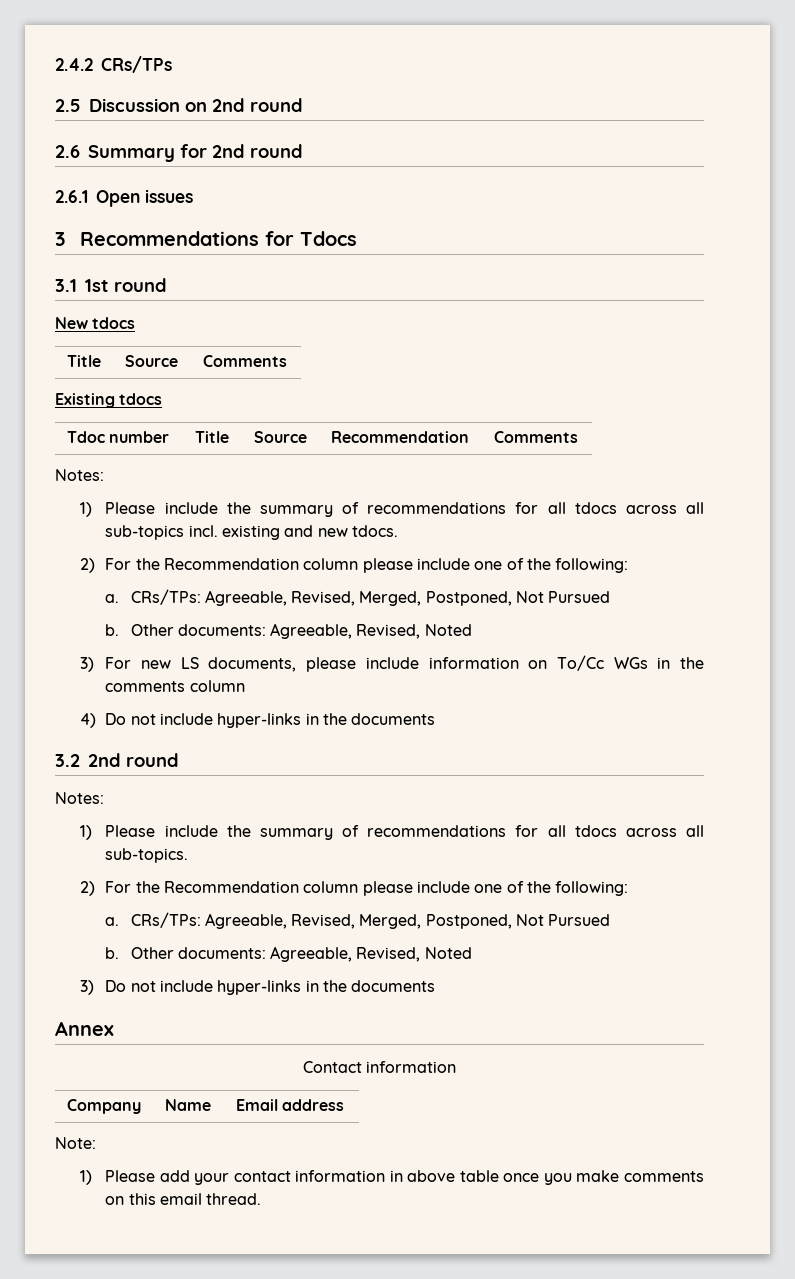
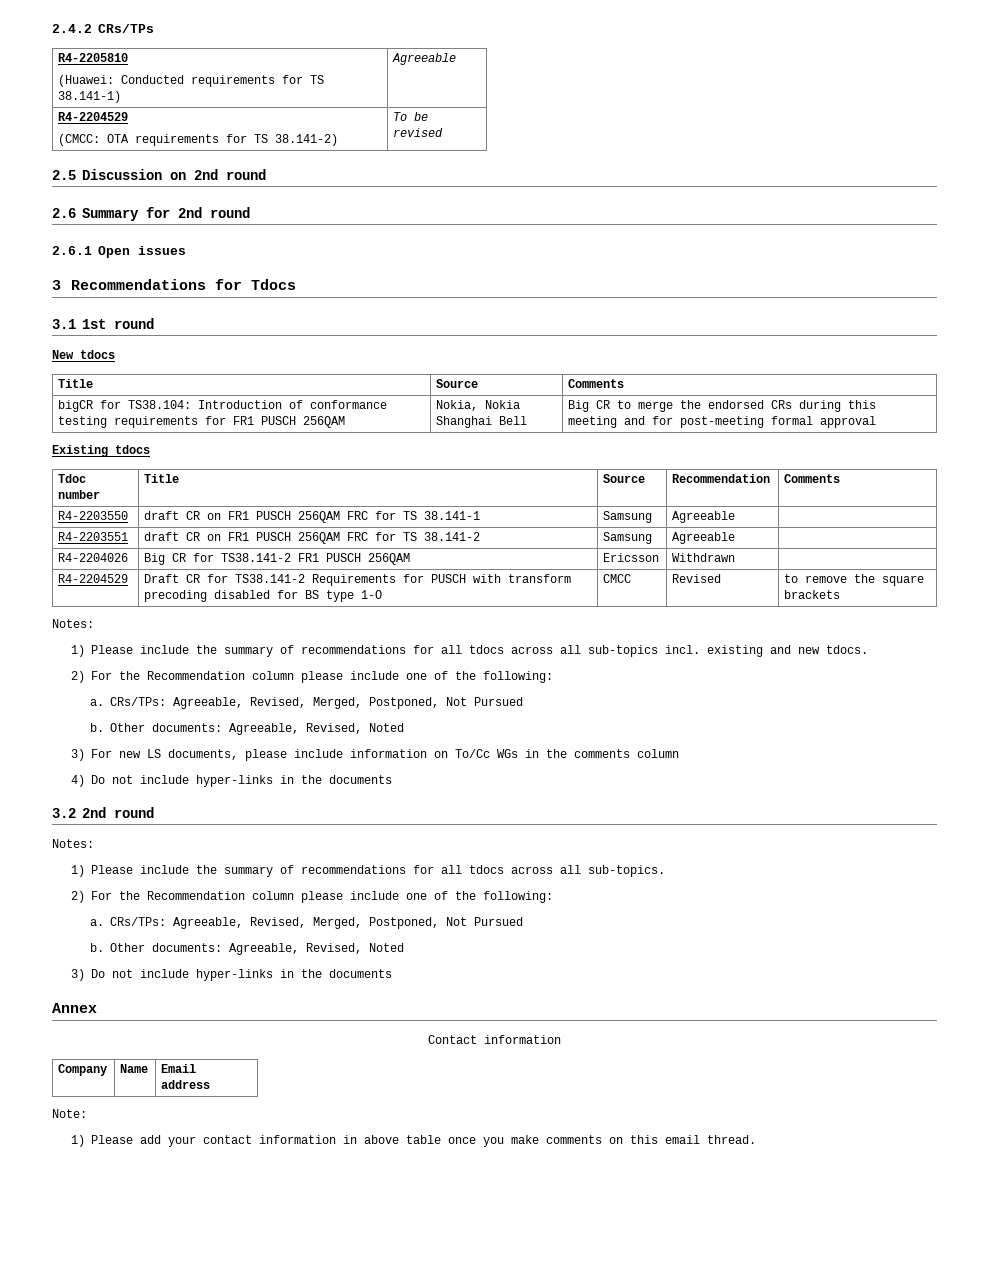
(172, 64) none -> [58,53,129,62] [58,75,325,87] [58,91,122,103] [392,53,457,65] [58,112,129,121] [58,134,339,146] [393,112,429,121] [393,128,444,137] // R4-2205810 // (Huawei: Conducted requirements for TS 38.141-1) | Agreeable // R4-2204529 // (CMCC: OTA requirements for TS 38.141-2) | To be revised
(287, 361) none -> [58,400,388,412] [58,416,346,428] [436,400,521,411] [436,416,528,428] [568,400,877,412] [568,416,877,428] // bigCR for TS38.104: Introduction of conformance testing requirements for FR1 PUSCH 256QAM | Nokia, Nokia Shanghai Bell | Big CR to merge the endorsed CRs during this meeting and for post-meeting formal approval
(578, 437) none -> [58,511,129,520] [144,511,481,523] [603,511,653,523] [672,511,736,523] [58,532,129,541] [144,532,481,544] [603,532,653,544] [672,532,736,544] [58,553,129,562] [144,553,411,565] [603,553,660,562] [672,553,736,562] [58,574,129,583] [144,574,572,586] [144,590,383,602] [603,574,632,583] [672,574,722,583] [784,574,925,586] [784,590,841,599] // R4-2203550 | draft CR on FR1 PUSCH 256QAM FRC for TS 38.141-1 | Samsung | Agreeable | // R4-2203551 | draft CR on FR1 PUSCH 256QAM FRC for TS 38.141-2 | Samsung | Agreeable | // R4-2204026 | Big CR for TS38.141-2 FR1 PUSCH 256QAM | Ericsson | Withdrawn | // R4-2204529 | Draft CR for TS38.141-2 Requirements for PUSCH with transform precoding disabled for BS type 1-O | CMCC | Revised | to remove the square brackets

